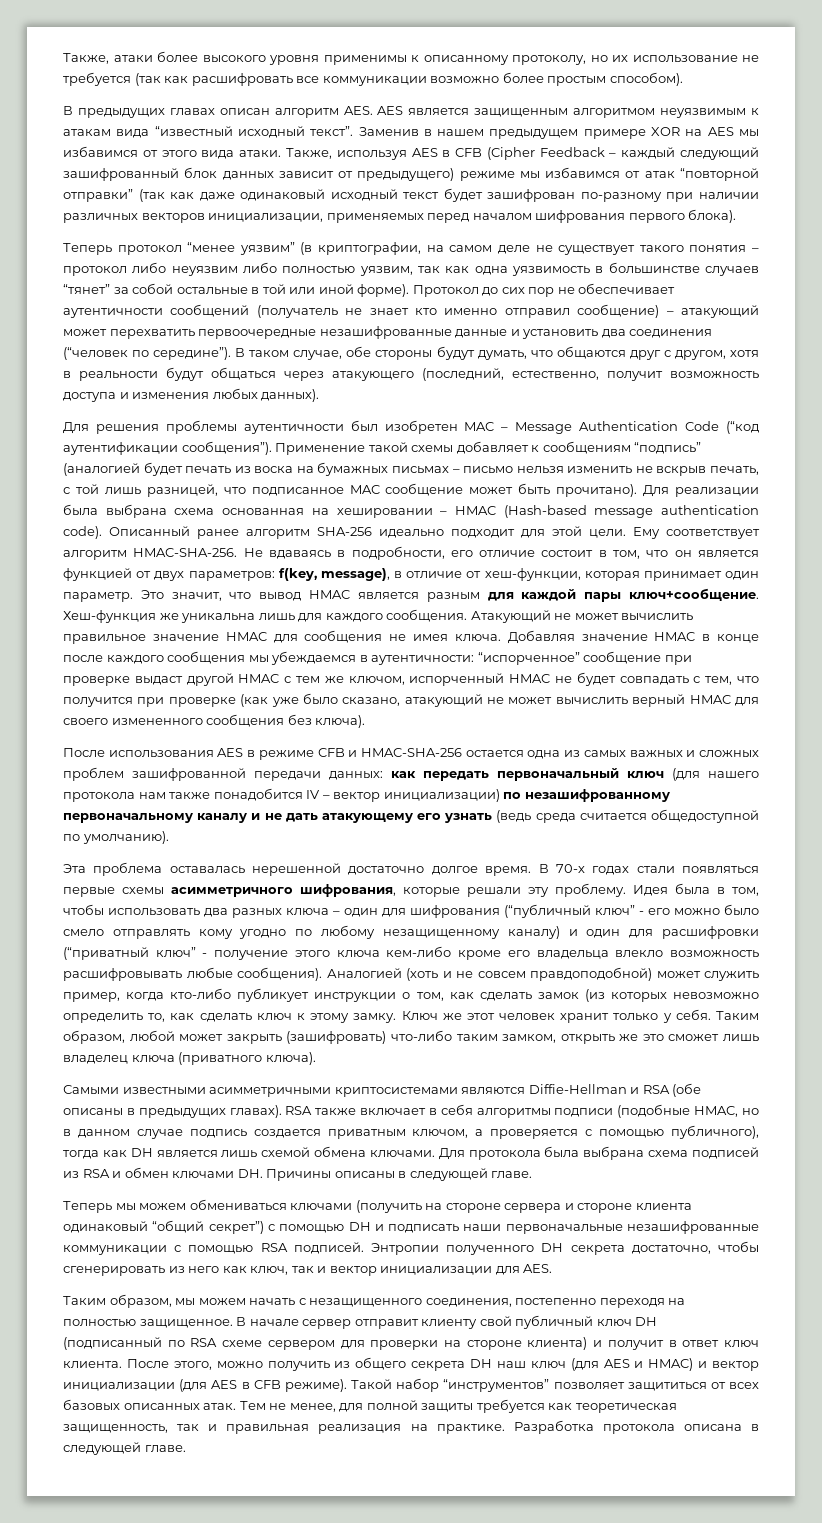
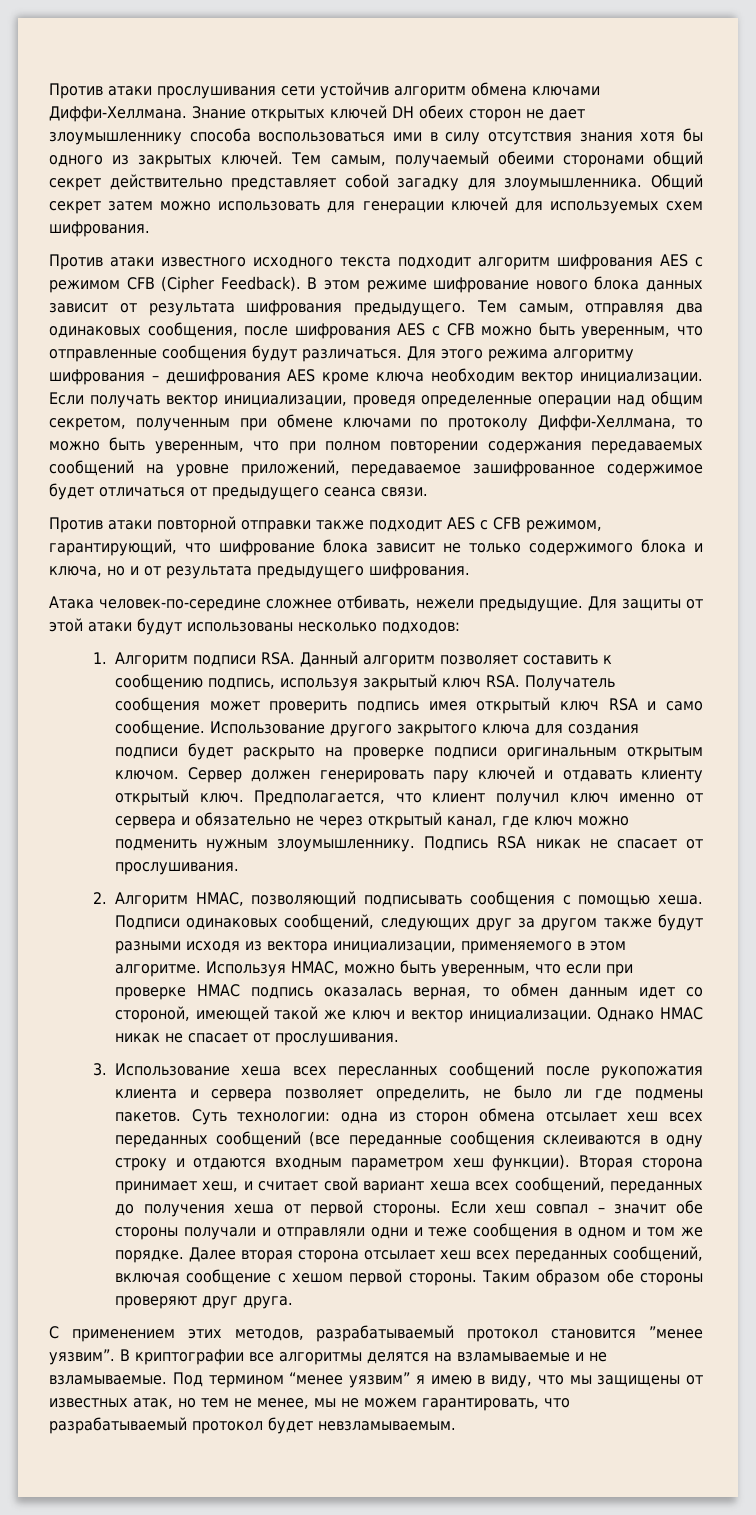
[63,51,759,65] [63,72,683,86] [63,106,759,118] [63,126,759,139] [63,146,760,160] [63,167,759,181] [63,188,759,202] [63,209,737,223] [63,242,760,255] [63,262,760,276] [63,283,676,297] [63,304,759,318] [63,326,713,339] [63,346,760,360] [63,367,759,381] [63,388,320,402] [63,420,760,434] [63,441,702,455] [63,462,759,476] [63,483,759,497] [63,504,759,518] [63,526,760,539] [63,546,759,560] [63,568,759,581] [63,588,759,602] [63,609,694,623] [63,630,760,644] [63,651,692,665] [63,672,759,686] [63,693,759,707] [63,714,366,728] [63,748,759,760] [63,767,759,781] [63,788,670,802] [63,809,759,823] [63,831,169,844] [63,862,760,876] [63,883,759,897] [63,904,759,918] [63,925,760,939] [63,946,760,960] [63,967,759,981] [63,988,760,1002] [63,1009,759,1023] [63,1030,760,1044] [63,1052,316,1065] [63,1083,702,1097] [63,1104,759,1118] [63,1125,759,1139] [63,1146,759,1160] [63,1167,533,1181] [63,1199,692,1213] [63,1220,759,1234] [63,1241,759,1255] [63,1264,553,1276] [63,1294,686,1308] [63,1315,658,1329] [63,1337,759,1350] [63,1357,759,1371] [63,1378,759,1392] [63,1399,677,1413] [63,1420,760,1434] [63,1442,186,1455] Также, атаки более высокого уровня применимы к описанному протоколу, но их использование не требуется (так как расшифровать все коммуникации возможно более простым способом). // В предыдущих главах описан алгоритм AES. AES является защищенным алгоритмом неуязвимым к атакам вида “известный исходный текст”. Заменив в нашем предыдущем примере XOR на AES мы избавимся от этого вида атаки. Также, используя AES в CFB (Cipher Feedback – каждый следующий зашифрованный блок данных зависит от предыдущего) режиме мы избавимся от атак “повторной отправки” (так как даже одинаковый исходный текст будет зашифрован по-разному при наличии различных векторов инициализации, применяемых перед началом шифрования первого блока). // Теперь протокол “менее уязвим” (в криптографии, на самом деле не существует такого понятия – протокол либо неуязвим либо полностью уязвим, так как одна уязвимость в большинстве случаев “тянет” за собой остальные в той или иной форме). Протокол до сих пор не обеспечивает аутентичности сообщений (получатель не знает кто именно отправил сообщение) – атакующий может перехватить первоочередные незашифрованные данные и установить два соединения (“человек по середине”). В таком случае, обе стороны будут думать, что общаются друг с другом, хотя в реальности будут общаться через атакующего (последний, естественно, получит возможность доступа и изменения любых данных). // Для решения проблемы аутентичности был изобретен MAC – Message Authentication Code (“код аутентификации сообщения”). Применение такой схемы добавляет к сообщениям “подпись” (аналогией будет печать из воска на бумажных письмах – письмо нельзя изменить не вскрыв печать, с той лишь разницей, что подписанное MAC сообщение может быть прочитано). Для реализации была выбрана схема основанная на хешировании – HMAC (Hash-based message authentication code). Описанный ранее алгоритм SHA-256 идеально подходит для этой цели. Ему соответствует алгоритм HMAC-SHA-256. Не вдаваясь в подробности, его отличие состоит в том, что он является функцией от двух параметров: f(key, message), в отличие от хеш-функции, которая принимает один параметр. Это значит, что вывод HMAC является разным для каждой пары ключ+сообщение. Хеш-функция же уникальна лишь для каждого сообщения. Атакующий не может вычислить правильное значение HMAC для сообщения не имея ключа. Добавляя значение HMAC в конце после каждого сообщения мы убеждаемся в аутентичности: “испорченное” сообщение при проверке выдаст другой HMAC с тем же ключом, испорченный HMAC не будет совпадать с тем, что получится при проверке (как уже было сказано, атакующий не может вычислить верный HMAC для своего измененного сообщения без ключа). // После использования AES в режиме CFB и HMAC-SHA-256 остается одна из самых важных и сложных проблем зашифрованной передачи данных: как передать первоначальный ключ (для нашего протокола нам также понадобится IV – вектор инициализации) по незашифрованному первоначальному каналу и не дать атакующему его узнать (ведь среда считается общедоступной по умолчанию). // Эта проблема оставалась нерешенной достаточно долгое время. В 70-х годах стали появляться первые схемы асимметричного шифрования, которые решали эту проблему. Идея была в том, чтобы использовать два разных ключа – один для шифрования (“публичный ключ” - его можно было смело отправлять кому угодно по любому незащищенному каналу) и один для расшифровки (“приватный ключ” - получение этого ключа кем-либо кроме его владельца влекло возможность расшифровывать любые сообщения). Аналогией (хоть и не совсем правдоподобной) может служить пример, когда кто-либо публикует инструкции о том, как сделать замок (из которых невозможно определить то, как сделать ключ к этому замку. Ключ же этот человек хранит только у себя. Таким образом, любой может закрыть (зашифровать) что-либо таким замком, открыть же это сможет лишь владелец ключа (приватного ключа). // Самыми известными асимметричными криптосистемами являются Diffie-Hellman и RSA (обе описаны в предыдущих главах). RSA также включает в себя алгоритмы подписи (подобные HMAC, но в данном случае подпись создается приватным ключом, а проверяется с помощью публичного), тогда как DH является лишь схемой обмена ключами. Для протокола была выбрана схема подписей из RSA и обмен ключами DH. Причины описаны в следующей главе. // Теперь мы можем обмениваться ключами (получить на стороне сервера и стороне клиента одинаковый “общий секрет”) с помощью DH и подписать наши первоначальные незашифрованные коммуникации с помощью RSA подписей. Энтропии полученного DH секрета достаточно, чтобы сгенерировать из него как ключ, так и вектор инициализации для AES. // Таким образом, мы можем начать с незащищенного соединения, постепенно переходя на полностью защищенное. В начале сервер отправит клиенту свой публичный ключ DH (подписанный по RSA схеме сервером для проверки на стороне клиента) и получит в ответ ключ клиента. После этого, можно получить из общего секрета DH наш ключ (для AES и HMAC) и вектор инициализации (для AES в CFB режиме). Такой набор “инструментов” позволяет защититься от всех базовых описанных атак. Тем не менее, для полной защиты требуется как теоретическая защищенность, так и правильная реализация на практике. Разработка протокола описана в следующей главе. -> [49,82,600,99] [49,105,585,122] [49,128,703,145] [49,151,703,168] [49,174,703,191] [49,197,703,214] [49,221,150,237] [49,254,703,270] [49,276,703,293] [49,300,703,316] [49,322,704,339] [49,345,634,362] [49,368,703,385] [49,391,703,408] [49,414,703,431] [49,437,703,454] [49,460,703,477] [49,483,428,500] [49,516,602,533] [49,539,703,556] [49,563,470,579] [49,595,703,612] [49,618,460,635] [92,651,612,668] [114,674,615,691] [114,697,703,714] [114,720,639,737] [114,743,703,760] [114,766,704,783] [114,789,704,806] [114,812,629,829] [114,836,704,852] [114,862,239,875] [92,891,703,908] [114,914,704,931] [114,941,626,954] [114,960,633,977] [114,983,703,1000] [114,1006,703,1023] [114,1033,399,1046] [92,1062,703,1079] [114,1085,703,1102] [114,1108,703,1125] [114,1131,703,1148] [114,1154,704,1171] [114,1177,703,1194] [114,1200,703,1217] [114,1223,703,1240] [114,1246,704,1263] [114,1269,704,1286] [114,1296,293,1309] [49,1325,703,1342] [49,1349,607,1365] [49,1372,703,1388] [49,1398,570,1411] [49,1417,456,1434] Против атаки прослушивания сети устойчив алгоритм обмена ключами Диффи-Хеллмана. Знание открытых ключей DH обеих сторон не дает злоумышленнику способа воспользоваться ими в силу отсутствия знания хотя бы одного из закрытых ключей. Тем самым, получаемый обеими сторонами общий секрет действительно представляет собой загадку для злоумышленника. Общий секрет затем можно использовать для генерации ключей для используемых схем шифрования. // Против атаки известного исходного текста подходит алгоритм шифрования AES с режимом CFB (Cipher Feedback). В этом режиме шифрование нового блока данных зависит от результата шифрования предыдущего. Тем самым, отправляя два одинаковых сообщения, после шифрования AES с CFB можно быть уверенным, что отправленные сообщения будут различаться. Для этого режима алгоритму шифрования – дешифрования AES кроме ключа необходим вектор инициализации. Если получать вектор инициализации, проведя определенные операции над общим секретом, полученным при обмене ключами по протоколу Диффи-Хеллмана, то можно быть уверенным, что при полном повторении содержания передаваемых сообщений на уровне приложений, передаваемое зашифрованное содержимое будет отличаться от предыдущего сеанса связи. // Против атаки повторной отправки также подходит AES с CFB режимом, гарантирующий, что шифрование блока зависит не только содержимого блока и ключа, но и от результата предыдущего шифрования. // Атака человек-по-середине сложнее отбивать, нежели предыдущие. Для защиты от этой атаки будут использованы несколько подходов: // 1. Алгоритм подписи RSA. Данный алгоритм позволяет составить к сообщению подпись, используя закрытый ключ RSA. Получатель сообщения может проверить подпись имея открытый ключ RSA и само сообщение. Использование другого закрытого ключа для создания подписи будет раскрыто на проверке подписи оригинальным открытым ключом. Сервер должен генерировать пару ключей и отдавать клиенту открытый ключ. Предполагается, что клиент получил ключ именно от сервера и обязательно не через открытый канал, где ключ можно подменить нужным злоумышленнику. Подпись RSA никак не спасает от прослушивания. // 2. Алгоритм HMAC, позволяющий подписывать сообщения с помощью хеша. Подписи одинаковых сообщений, следующих друг за другом также будут разными исходя из вектора инициализации, применяемого в этом алгоритме. Используя HMAC, можно быть уверенным, что если при проверке HMAC подпись оказалась верная, то обмен данным идет со стороной, имеющей такой же ключ и вектор инициализации. Однако HMAC никак не спасает от прослушивания. // 3. Использование хеша всех пересланных сообщений после рукопожатия клиента и сервера позволяет определить, не было ли где подмены пакетов. Суть технологии: одна из сторон обмена отсылает хеш всех переданных сообщений (все переданные сообщения склеиваются в одну строку и отдаются входным параметром хеш функции). Вторая сторона принимает хеш, и считает свой вариант хеша всех сообщений, переданных до получения хеша от первой стороны. Если хеш совпал – значит обе стороны получали и отправляли одни и теже сообщения в одном и том же порядке. Далее вторая сторона отсылает хеш всех переданных сообщений, включая сообщение с хешом первой стороны. Таким образом обе стороны проверяют друг друга. // С применением этих методов, разрабатываемый протокол становится ”менее уязвим”. В криптографии все алгоритмы делятся на взламываемые и не взламываемые. Под термином “менее уязвим” я имею в виду, что мы защищены от известных атак, но тем не менее, мы не можем гарантировать, что разрабатываемый протокол будет невзламываемым.

